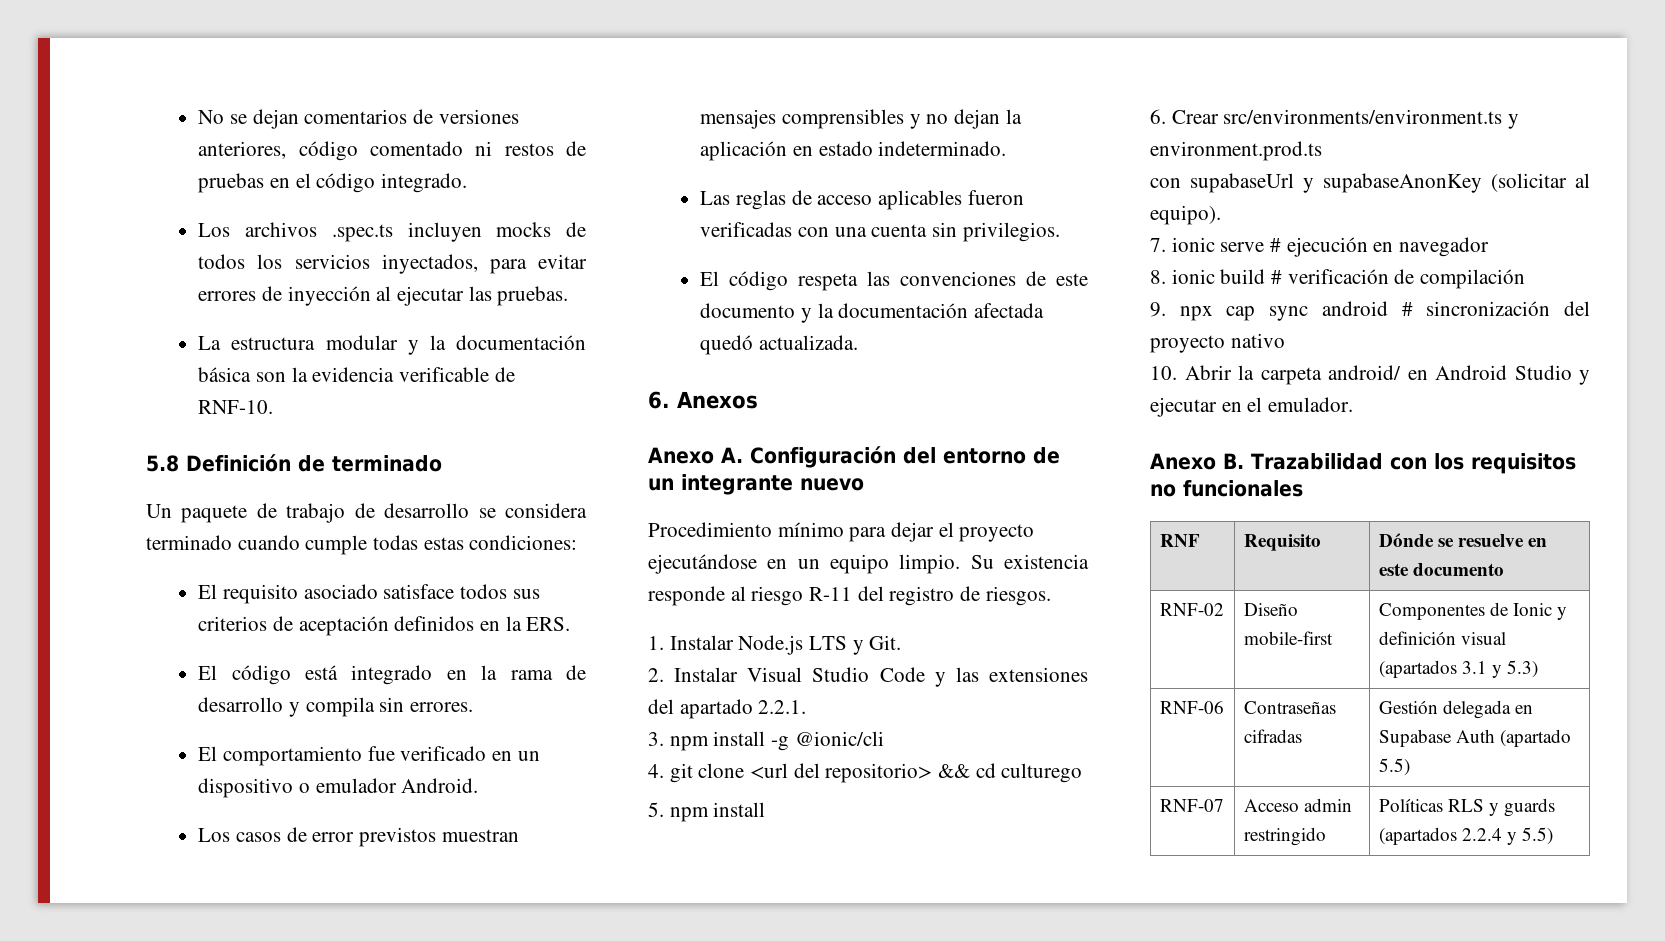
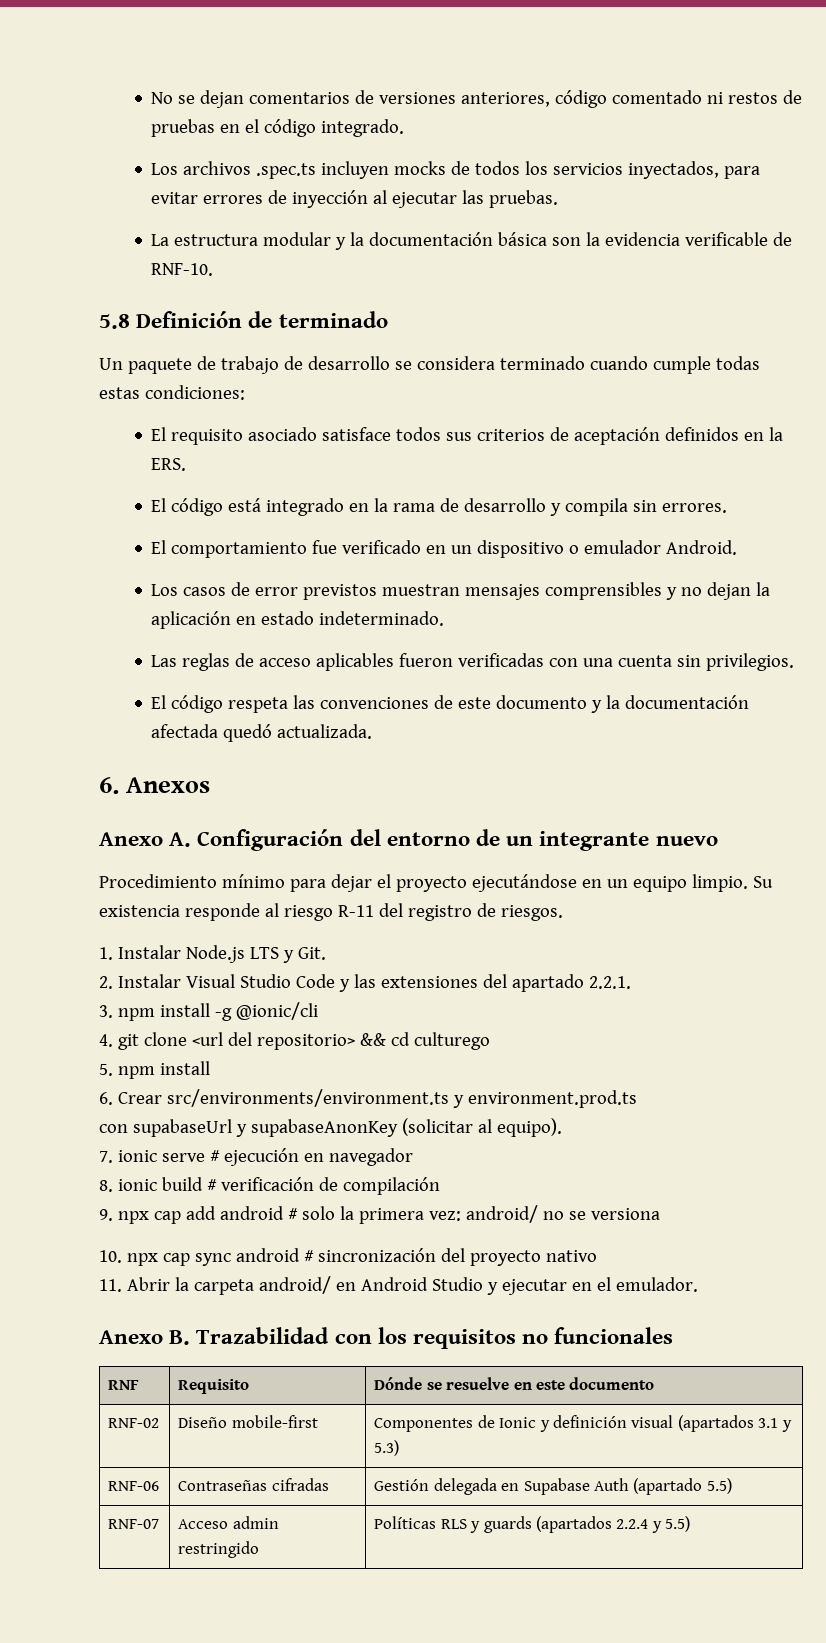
(1256, 313) none -> [185,1205,660,1224] [99,1250,190,1266] add android # solo la primera vez: android/ no se versiona // 10. npx cap
[1150,366,1177,380] 10. -> [99,1279,122,1292] 11.

